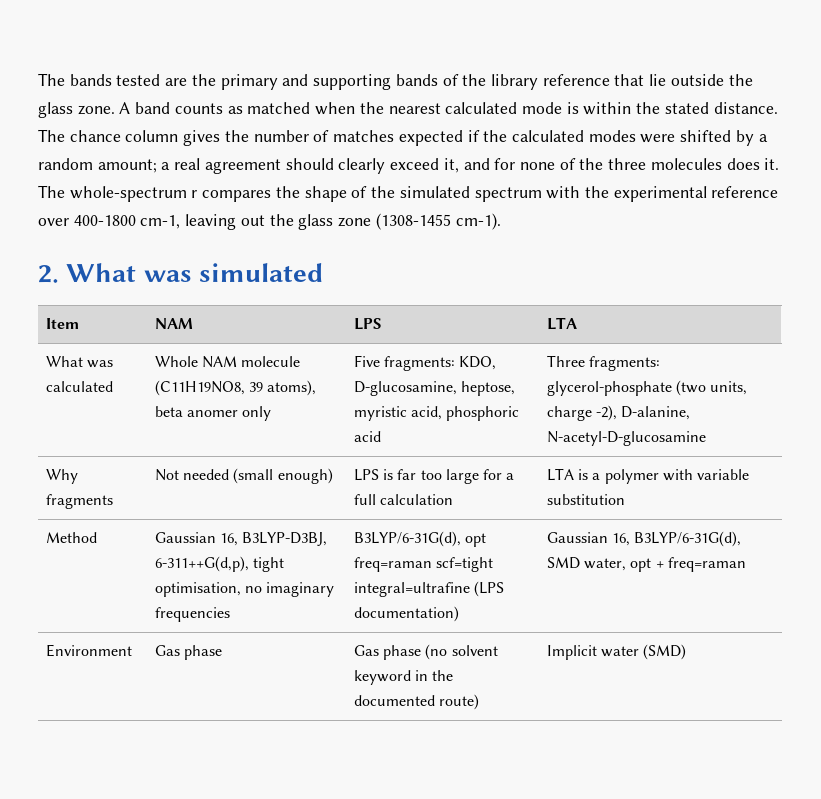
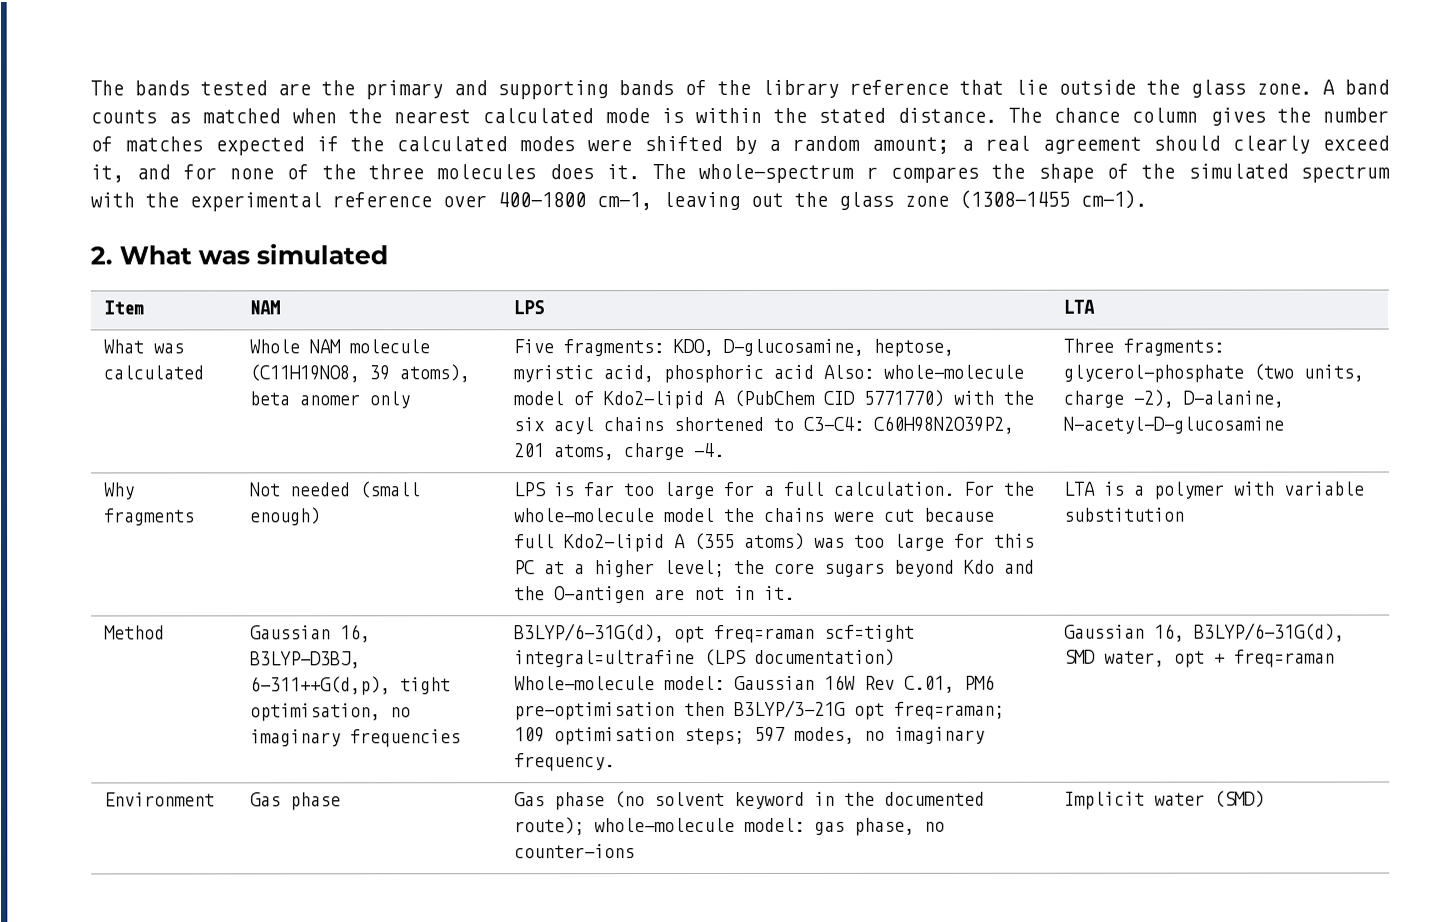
(381, 436) none -> [822,364,1024,379] [512,389,1034,410] [512,415,1014,435] [512,443,724,461] Also: whole-molecule model of Kdo2-lipid A (PubChem CID 5771770) with the six acyl chains shortened to C3-C4: C60H98N2O39P2, 201 atoms, charge -4.
[379,494,453,505] calculation -> [833,481,1035,496] [513,507,995,523] [513,532,1035,553] [513,559,1035,578] [513,585,795,604] calculation. For the whole-molecule model the chains were cut because full Kdo2-lipid A (355 atoms) was too large for this PC at a higher level; the core sugars beyond Kdo and the O-antigen are not in it.
(459, 614) none -> [513,674,995,693] [513,699,1005,721] [513,726,985,746] [513,753,615,772] Whole-molecule model: Gaussian 16W Rev C.01, PM6 pre-optimisation then B3LYP/3-21G opt freq=raman; 109 optimisation steps; 597 modes, no imaginary frequency.
[438,694,479,710] route) -> [513,817,945,836] [513,844,635,859] route); whole-molecule model: gas phase, no counter-ions

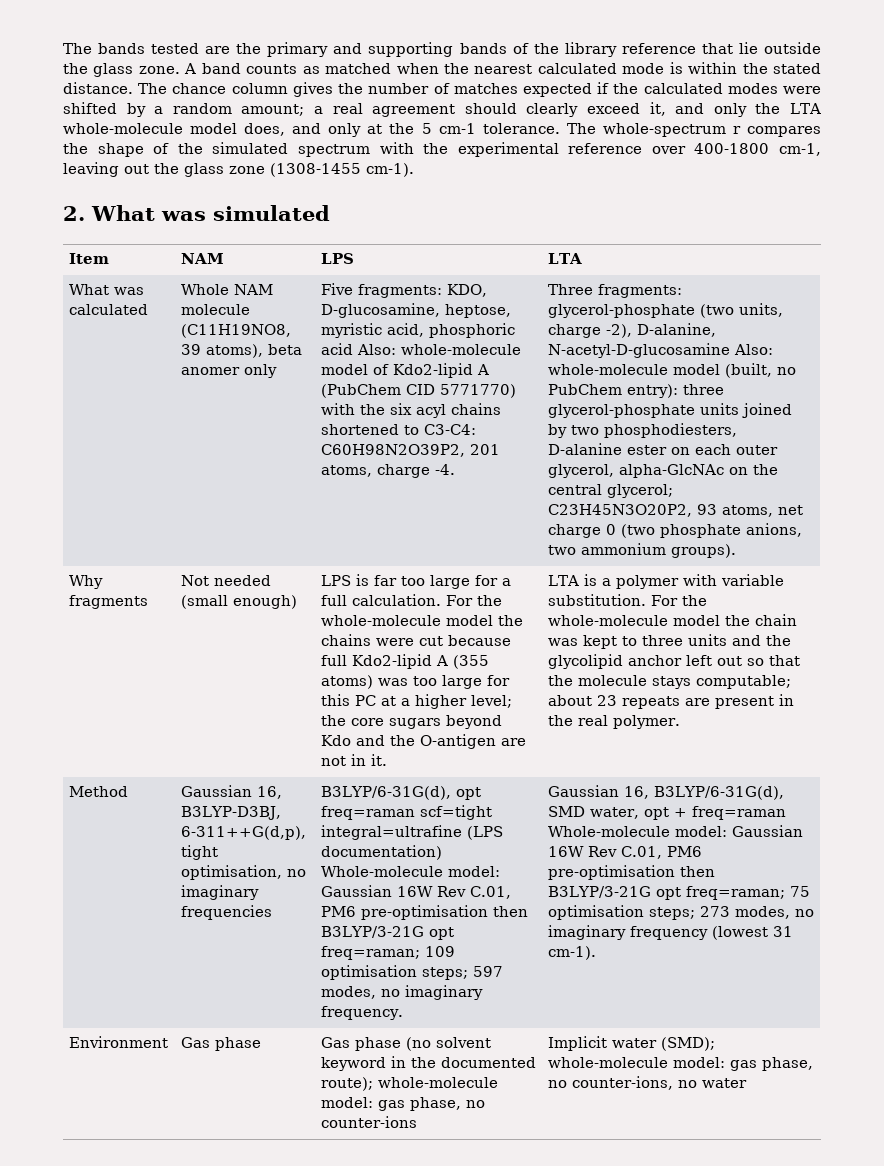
[182,164,640,180] for none of the three molecules does it. -> [713,103,822,117] [63,123,560,137] only the LTA whole-molecule model does, and only at the 5 cm-1 tolerance.
(1284, 425) none -> [734,344,774,355] [548,363,797,378] [548,384,725,398] [548,403,793,418] [548,423,738,438] [548,443,779,455] [548,464,779,478] [548,484,674,498] [548,504,804,517] [548,523,803,538] [548,543,737,558] Also: whole-molecule model (built, no PubChem entry): three glycerol-phosphate units joined by two phosphodiesters, D-alanine ester on each outer glycerol, alpha-GlcNAc on the central glycerol; C23H45N3O20P2, 93 atoms, net charge 0 (two phosphate anions, two ammonium groups).
[1063,507,1185,522] substitution -> [548,594,708,606] [548,614,798,626] [548,634,792,649] [548,654,801,669] [548,675,792,689] [548,694,795,709] [548,715,681,729] substitution. For the whole-molecule model the chain was kept to three units and the glycolipid anchor left out so that the molecule stays computable; about 23 repeats are present in the real polymer.
(1335, 658) none -> [548,825,804,837] [548,846,703,859] [548,865,716,880] [548,886,811,900] [548,905,815,920] [548,925,794,940] [548,946,597,960] Whole-molecule model: Gaussian 16W Rev C.01, PM6 pre-optimisation then B3LYP/3-21G opt freq=raman; 75 optimisation steps; 273 modes, no imaginary frequency (lowest 31 cm-1).
[1213,790,1265,808] (SMD) -> [661,1037,716,1051] [548,1057,814,1071] [548,1076,748,1090] (SMD); whole-molecule model: gas phase, no counter-ions, no water

